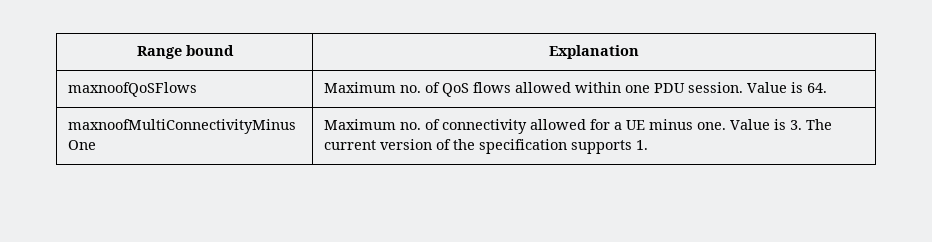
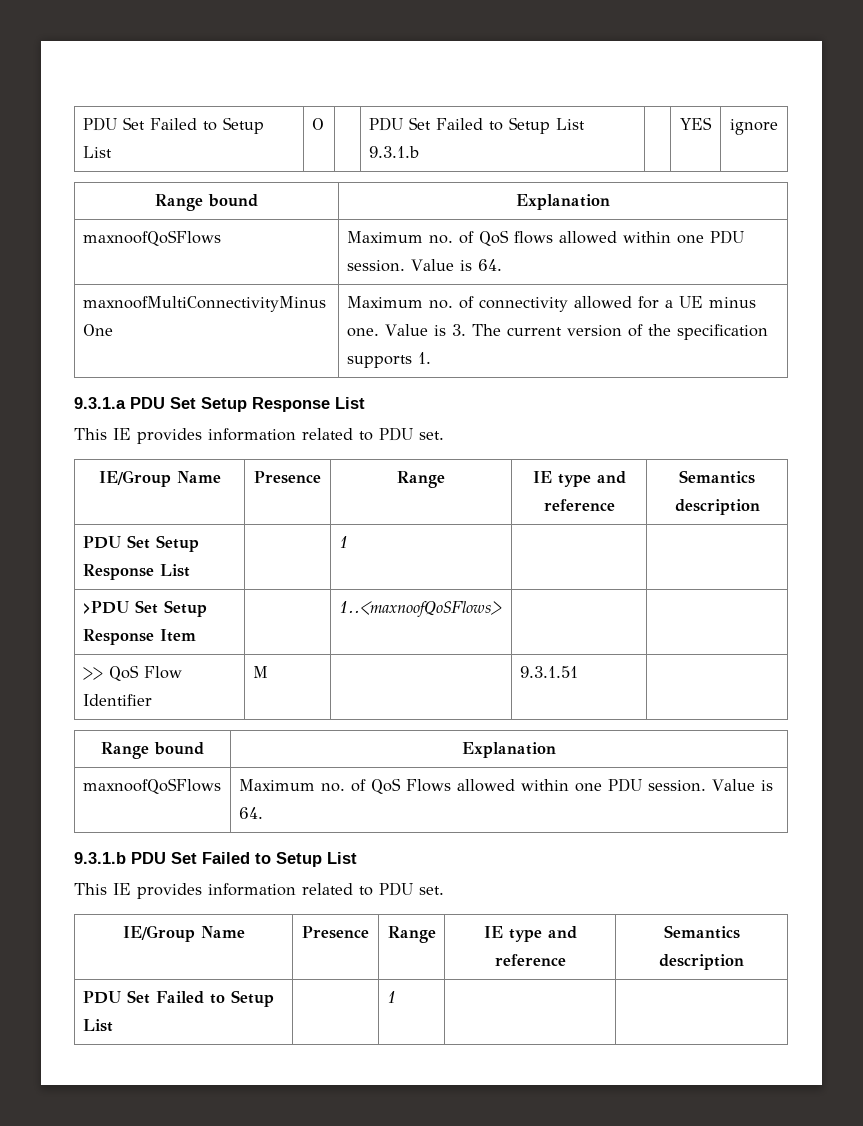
(136, 52) none -> [82,117,264,134] [82,146,112,158] [311,118,324,130] [368,117,585,134] [368,146,419,158] [680,117,712,130] [730,119,778,135] PDU Set Failed to Setup List | O | | PDU Set Failed to Setup List 9.3.1.b | | YES | ignore //
(648, 145) none -> [74,397,365,412] [74,427,444,444] [98,470,221,487] [254,471,321,484] [397,471,445,488] [532,471,626,487] [543,499,615,511] [679,470,755,484] [674,499,760,515] [82,535,199,552] [82,564,190,580] [338,536,348,548] [82,600,207,617] [82,629,196,645] [338,601,502,618] [82,665,182,681] [82,694,152,706] [252,666,268,678] [519,666,578,678] [101,742,204,759] [462,742,556,758] [82,778,221,794] [238,778,773,794] [238,807,263,819] [74,852,357,867] [74,882,444,899] [122,925,245,942] [302,926,369,939] [387,926,436,943] [483,926,577,942] [494,954,566,966] [663,925,740,939] [659,954,744,970] [82,990,274,1007] [82,1019,113,1032] [386,991,396,1003] // 9.3.1.a PDU Set Setup Response List // This IE provides information related to PDU set. // IE/Group Name | Presence | Range | IE type and reference | Semantics description // PDU Set Setup Response List | | 1 | | // >PDU Set Setup Response Item | | 1..<maxnoofQoSFlows> | | // >> QoS Flow Identifier | M | | 9.3.1.51 | // Range bound | Explanation // maxnoofQoSFlows | Maximum no. of QoS Flows allowed within one PDU session. Value is 64. // 9.3.1.b PDU Set Failed to Setup List // This IE provides information related to PDU set. // IE/Group Name | Presence | Range | IE type and reference | Semantics description // PDU Set Failed to Setup List | | 1 | |

